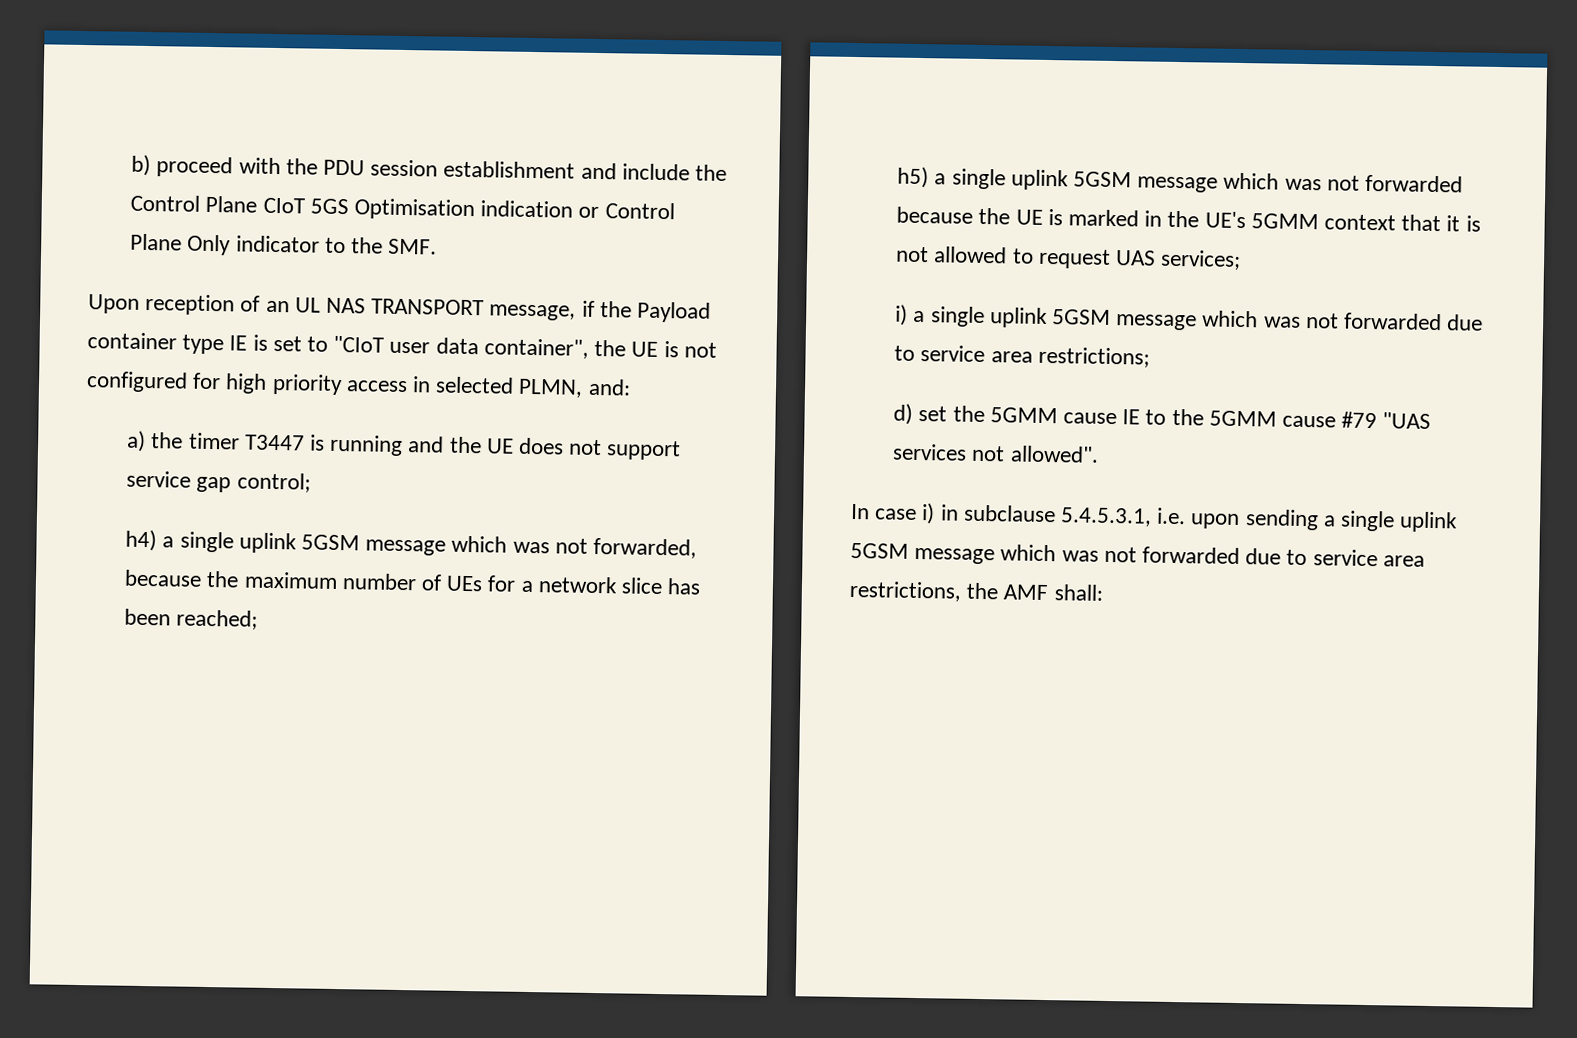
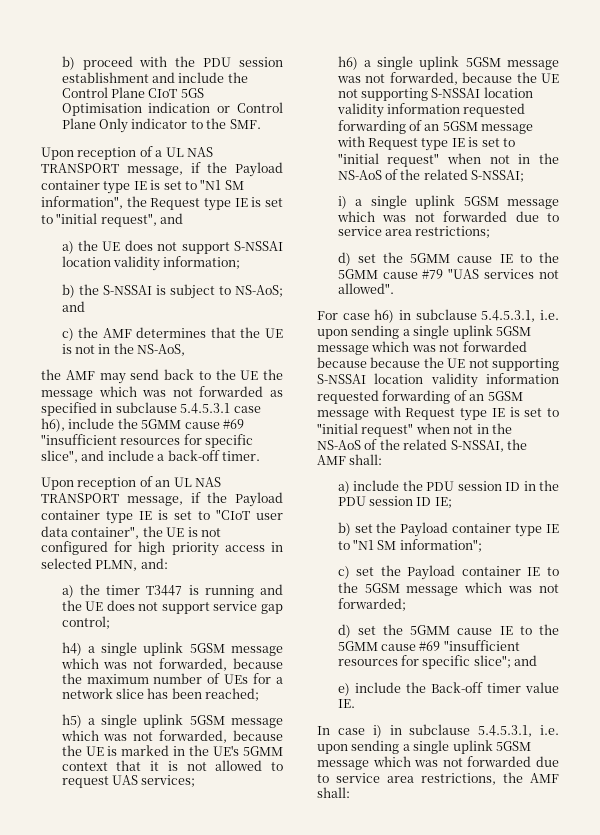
(438, 246) none -> [41,146,213,160] [41,162,283,177] [41,179,244,194] [41,196,283,211] [41,213,184,227] [61,240,283,254] [61,256,241,271] [61,284,283,299] [61,301,85,312] [61,327,283,341] [61,343,186,356] [41,369,283,384] [41,386,283,400] [41,402,261,416] [41,418,244,432] [41,434,254,448] [41,450,260,463] // Upon reception of a UL NAS TRANSPORT message, if the Payload container type IE is set to "N1 SM information", the Request type IE is set to "initial request", and // a) the UE does not support S-NSSAI location validity information; // b) the S-NSSAI is subject to NS-AoS; and // c) the AMF determines that the UE is not in the NS-AoS, // the AMF may send back to the UE the message which was not forwarded as specified in subclause 5.4.5.3.1 case h6), include the 5GMM cause #69 "insufficient resources for specific slice", and include a back-off timer.
[1365,174,1464,193] forwarded -> [159,730,228,743] forwarded,
(1242, 259) none -> [337,56,559,70] [336,72,559,85] [337,87,533,101] [336,103,526,118] [337,120,534,134] [336,136,515,151] [337,153,559,167] [337,169,525,182] // h6) a single uplink 5GSM message was not forwarded, because the UE not supporting S-NSSAI location validity information requested forwarding of an 5GSM message with Request type IE is set to "initial request" when not in the NS-AoS of the related S-NSSAI;
(1099, 454) none -> [317,309,559,323] [317,325,531,339] [317,341,527,355] [317,357,559,371] [317,373,559,388] [317,390,523,404] [317,406,559,421] [317,423,512,437] [317,439,527,452] [317,454,383,465] [337,480,559,494] [337,496,452,508] [337,522,559,537] [337,539,482,552] [337,565,559,580] [337,582,559,596] [337,598,406,611] [337,624,559,638] [337,640,520,651] [337,655,538,669] [337,682,559,696] [337,699,355,708] // For case h6) in subclause 5.4.5.3.1, i.e. upon sending a single uplink 5GSM message which was not forwarded because because the UE not supporting S-NSSAI location validity information requested forwarding of an 5GSM message with Request type IE is set to "initial request" when not in the NS-AoS of the related S-NSSAI, the AMF shall: // a) include the PDU session ID in the PDU session ID IE; // b) set the Payload container type IE to "N1 SM information"; // c) set the Payload container IE to the 5GSM message which was not forwarded; // d) set the 5GMM cause IE to the 5GMM cause #69 "insufficient resources for specific slice"; and // e) include the Back-off timer value IE.

